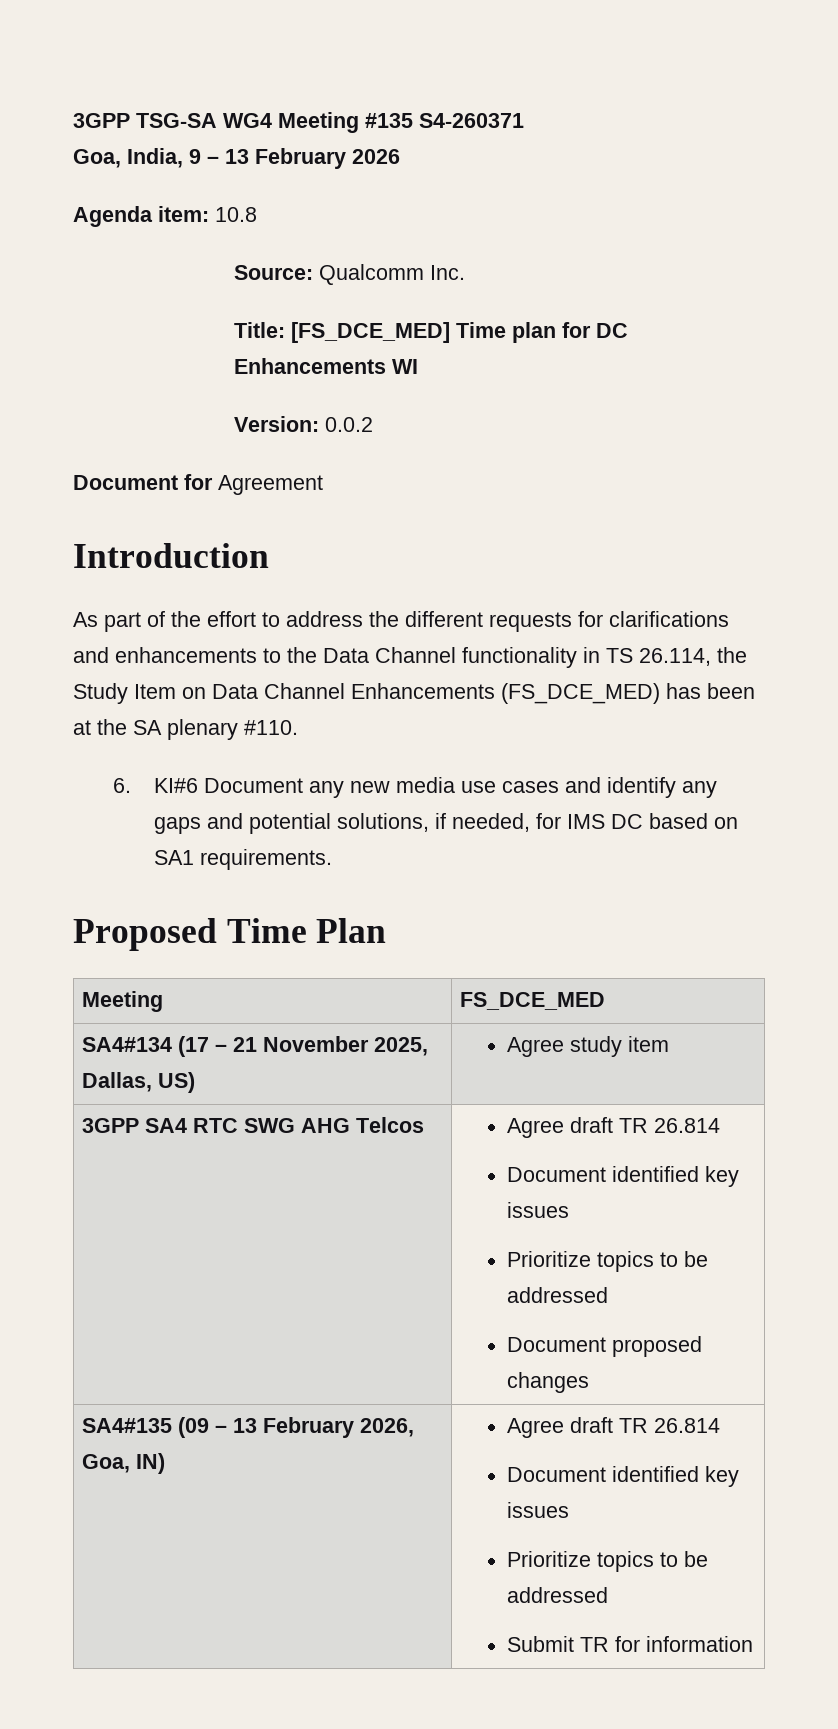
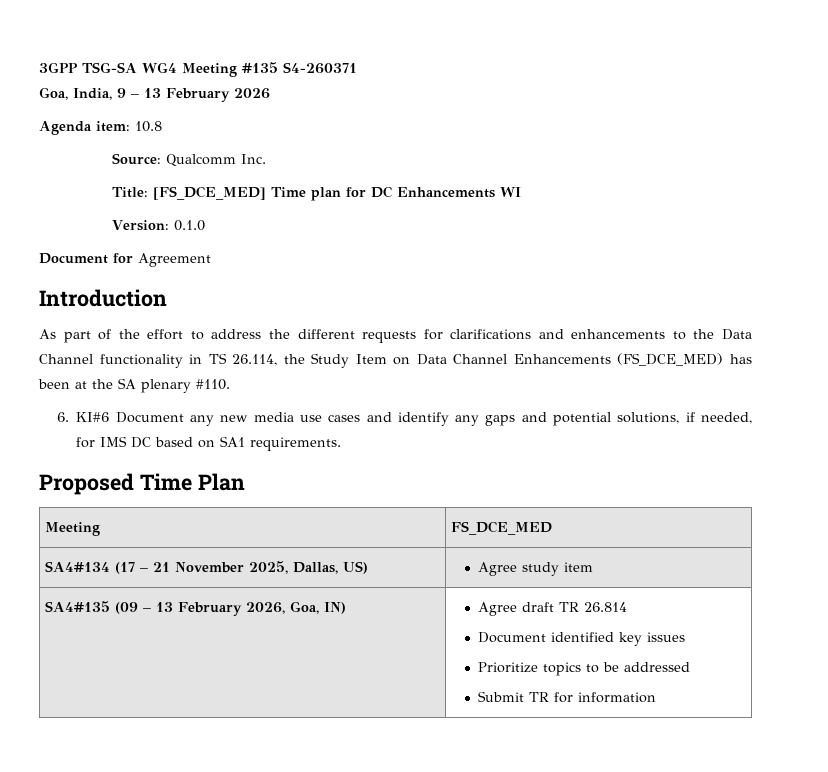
[325,417,374,432] 0.0.2 -> [173,220,205,231] 0.1.0
[81,1117,424,1133] [507,1117,721,1138] [507,1166,740,1187] [507,1202,570,1218] [507,1251,709,1272] [507,1287,609,1303] [507,1336,703,1357] [507,1372,590,1393] // 3GPP SA4 RTC SWG AHG Telcos | Agree draft TR 26.814 // Document identified key issues // Prioritize topics to be addressed // Document proposed changes -> (594, 567) none

